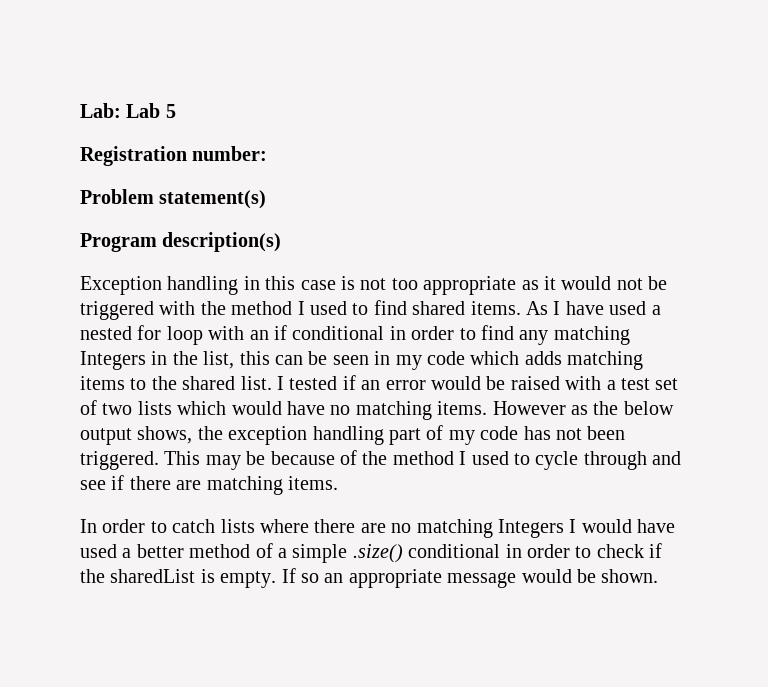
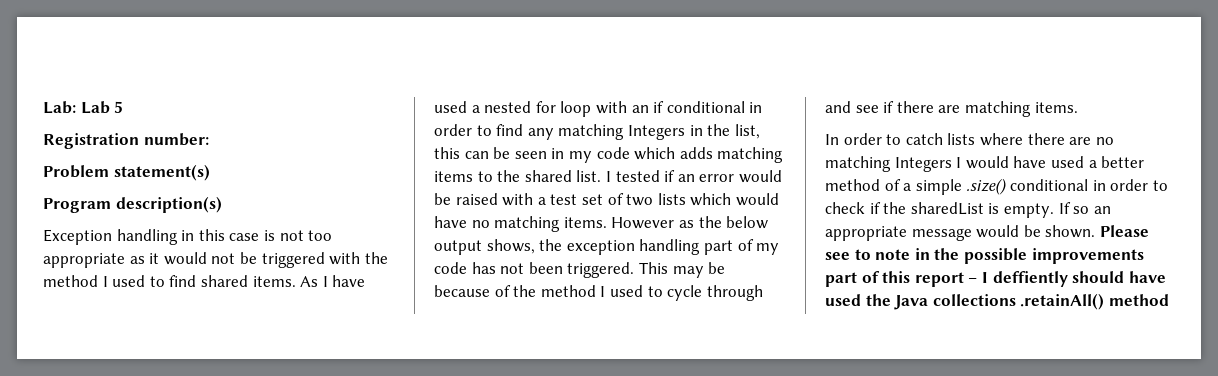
(659, 576) none -> [1099,225,1149,237] [825,248,1144,264] [825,271,1166,287] [825,293,1169,310] Please see to note in the possible improvements part of this report – I deffiently should have used the Java collections .retainAll() method

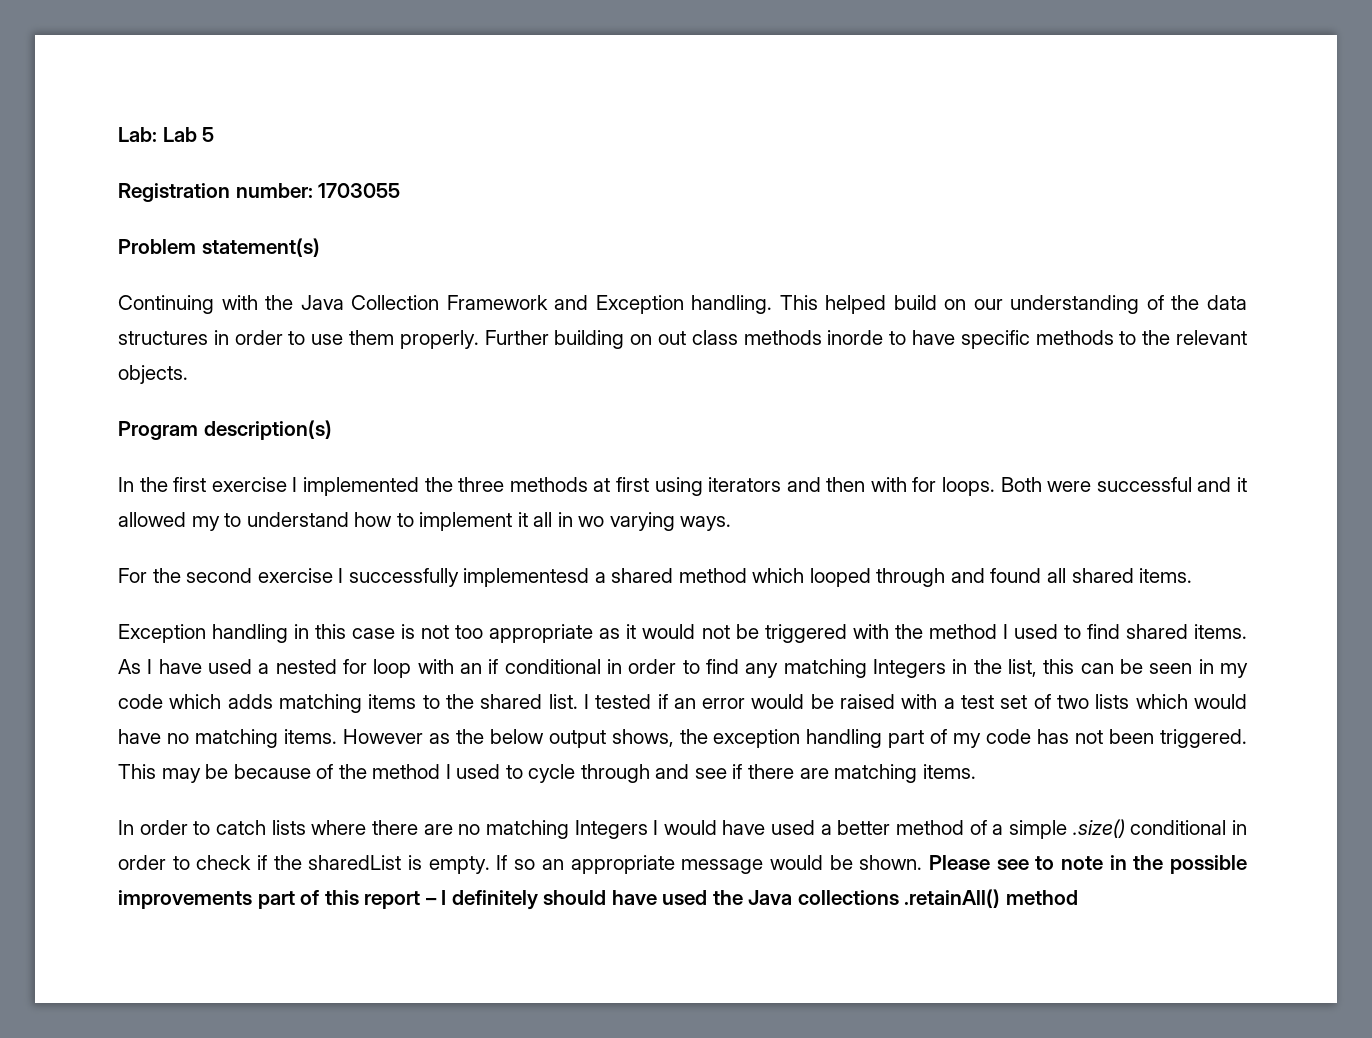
(209, 139) none -> [318,183,401,198] 1703055
[43,196,222,213] Program description(s) -> [118,295,1247,314] [118,330,1247,349] [118,365,188,384] [118,420,332,440] [118,477,1247,496] [118,512,732,531] [118,568,1193,587] Continuing with the Java Collection Framework and Exception handling. This helped build on our understanding of the data structures in order to use them properly. Further building on out class methods inorde to have specific methods to the relevant objects. // Program description(s) // In the first exercise I implemented the three methods at first using iterators and then with for loops. Both were successful and it allowed my to understand how to implement it all in wo varying ways. // For the second exercise I successfully implementesd a shared method which looped through and found all shared items.
[992,271,1068,287] deffiently -> [451,890,538,910] definitely

